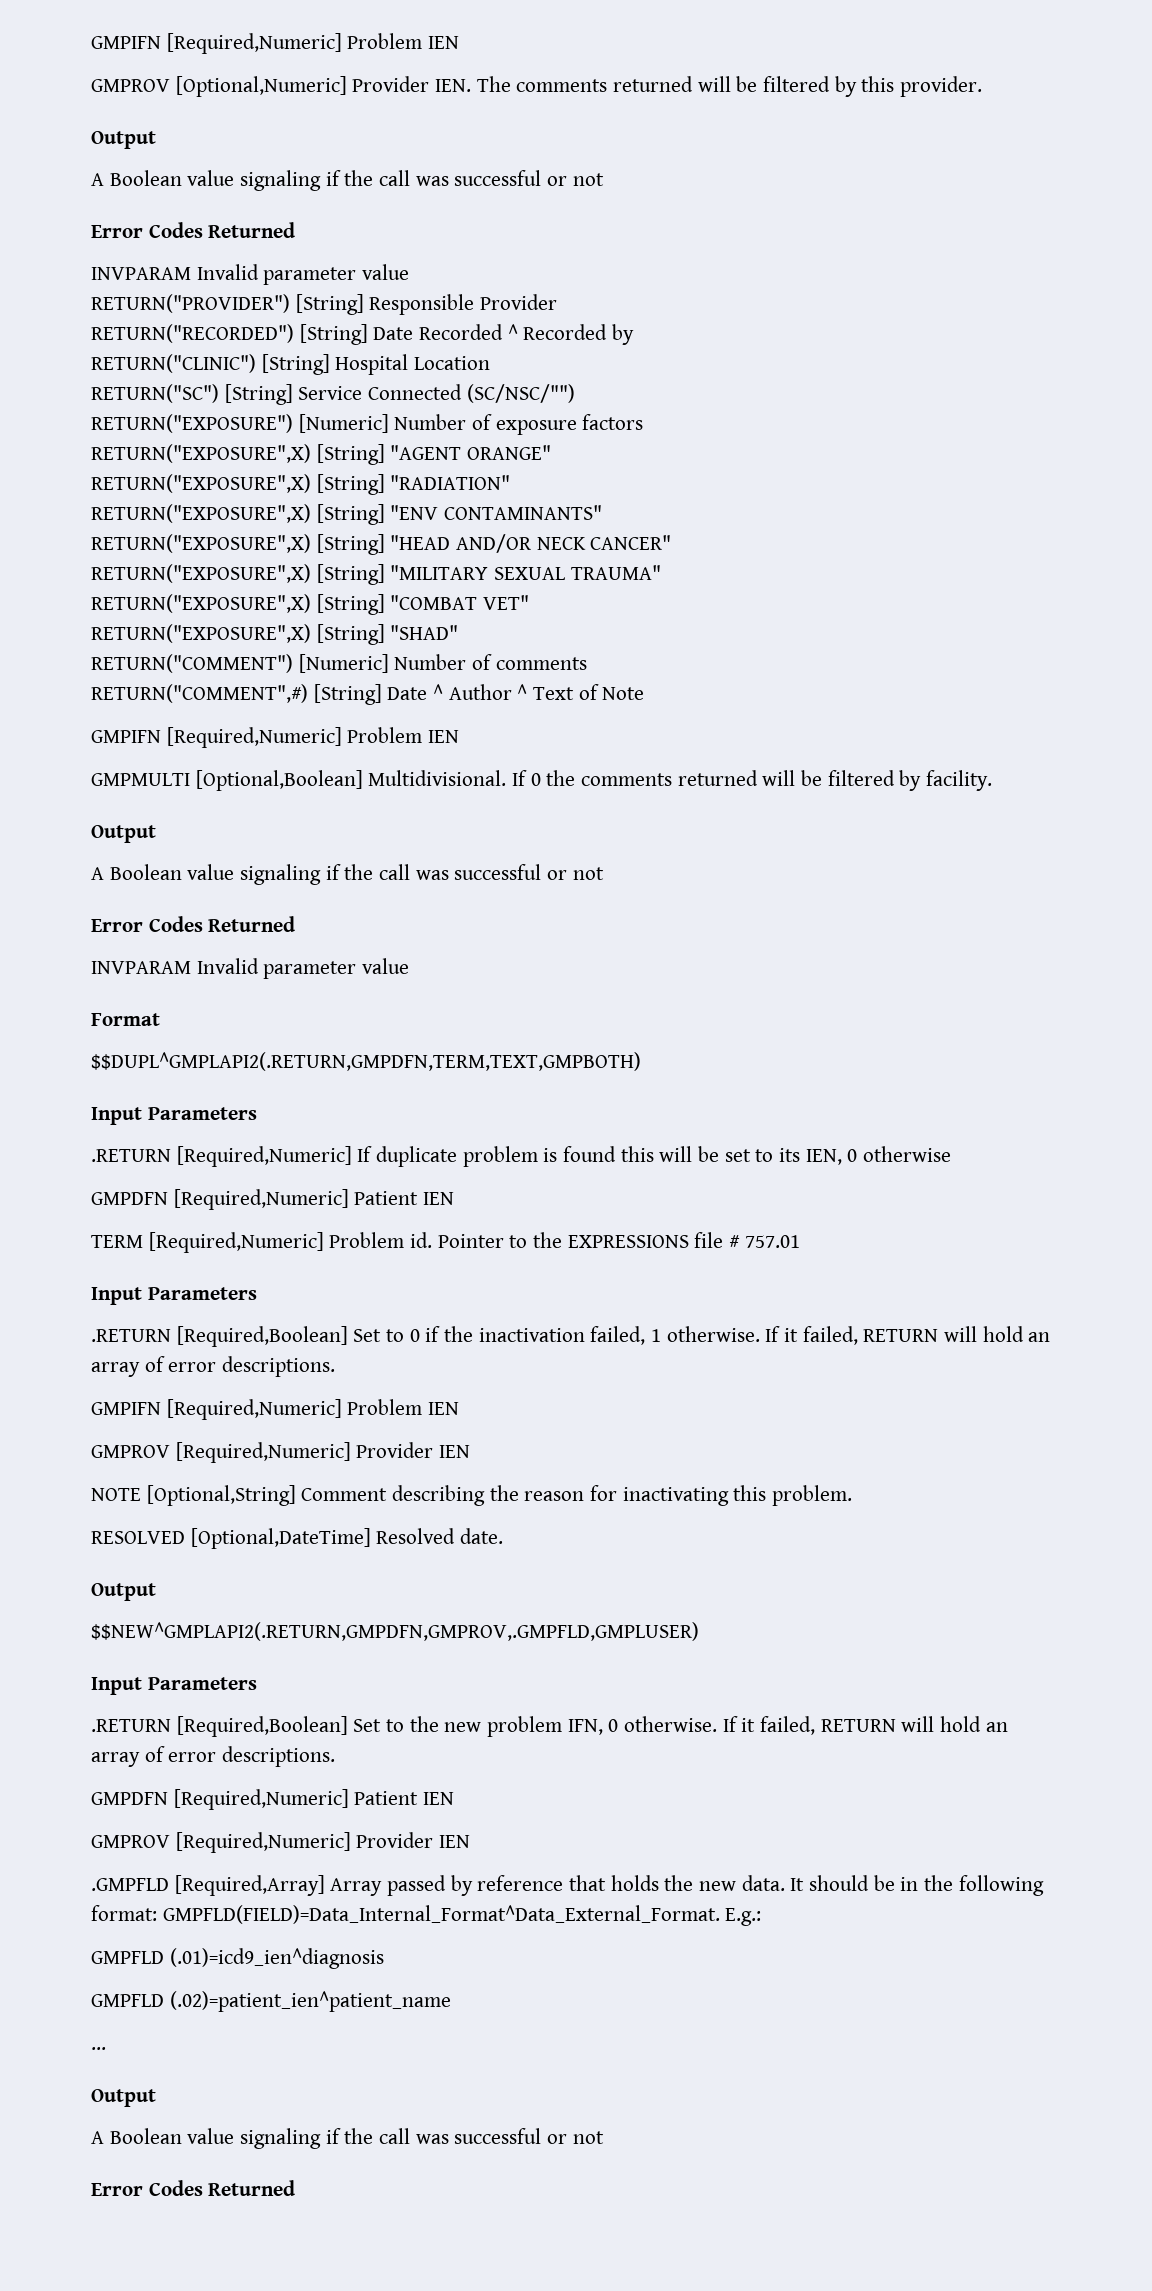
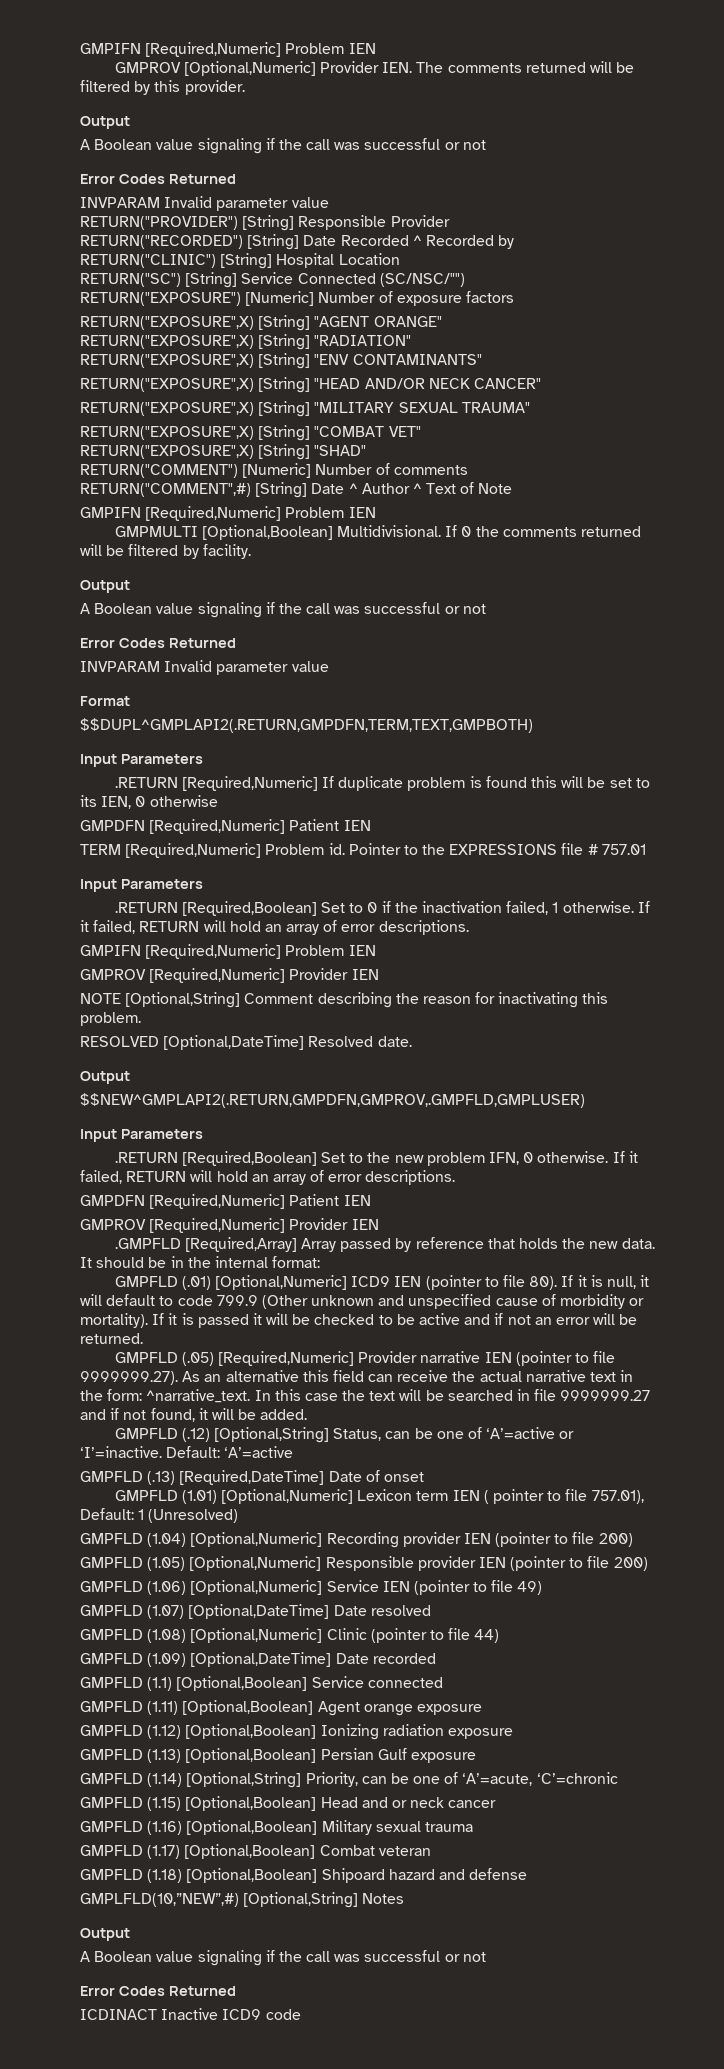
[958,1875,1044,1896] following -> [214,1256,268,1268] internal
[162,1905,762,1926] [91,1948,384,1969] [91,1991,451,2012] [91,2047,106,2050] GMPFLD(FIELD)=Data_Internal_Format^Data_External_Format. E.g.: // GMPFLD (.01)=icd9_ien^diagnosis // GMPFLD (.02)=patient_ien^patient_name // … -> [114,1275,650,1290] [80,1294,645,1309] [80,1313,638,1328] [80,1333,143,1344] [114,1351,616,1366] [80,1370,634,1385] [80,1389,651,1403] [80,1408,308,1422] [114,1427,575,1443] [80,1446,294,1458] [80,1470,424,1485] [114,1489,644,1504] [80,1508,239,1523] [80,1532,633,1548] [80,1556,648,1571] [80,1580,543,1595] [80,1604,431,1619] [80,1628,500,1643] [80,1652,436,1667] [80,1676,443,1691] [80,1700,482,1716] [80,1724,513,1740] [80,1748,476,1763] [80,1772,618,1788] [80,1796,497,1811] [80,1820,473,1835] [80,1844,431,1859] [80,1868,528,1883] [80,1892,405,1908] // GMPFLD (.01) [Optional,Numeric] ICD9 IEN (pointer to file 80). If it is null, it will default to code 799.9 (Other unknown and unspecified cause of morbidity or mortality). If it is passed it will be checked to be active and if not an error will be returned. // GMPFLD (.05) [Required,Numeric] Provider narrative IEN (pointer to file 9999999.27). As an alternative this field can receive the actual narrative text in the form: ^narrative_text. In this case the text will be searched in file 9999999.27 and if not found, it will be added. // GMPFLD (.12) [Optional,String] Status, can be one of ‘A’=active or ‘I’=inactive. Default: ‘A’=active // GMPFLD (.13) [Required,DateTime] Date of onset // GMPFLD (1.01) [Optional,Numeric] Lexicon term IEN ( pointer to file 757.01), Default: 1 (Unresolved) // GMPFLD (1.04) [Optional,Numeric] Recording provider IEN (pointer to file 200) // GMPFLD (1.05) [Optional,Numeric] Responsible provider IEN (pointer to file 200) // GMPFLD (1.06) [Optional,Numeric] Service IEN (pointer to file 49) // GMPFLD (1.07) [Optional,DateTime] Date resolved // GMPFLD (1.08) [Optional,Numeric] Clinic (pointer to file 44) // GMPFLD (1.09) [Optional,DateTime] Date recorded // GMPFLD (1.1) [Optional,Boolean] Service connected // GMPFLD (1.11) [Optional,Boolean] Agent orange exposure // GMPFLD (1.12) [Optional,Boolean] Ionizing radiation exposure // GMPFLD (1.13) [Optional,Boolean] Persian Gulf exposure // GMPFLD (1.14) [Optional,String] Priority, can be one of ‘A’=acute, ‘C’=chronic // GMPFLD (1.15) [Optional,Boolean] Head and or neck cancer // GMPFLD (1.16) [Optional,Boolean] Military sexual trauma // GMPFLD (1.17) [Optional,Boolean] Combat veteran // GMPFLD (1.18) [Optional,Boolean] Shipoard hazard and defense // GMPLFLD(10,”NEW”,#) [Optional,String] Notes
(296, 2188) none -> [80,2008,301,2020] // ICDINACT Inactive ICD9 code

